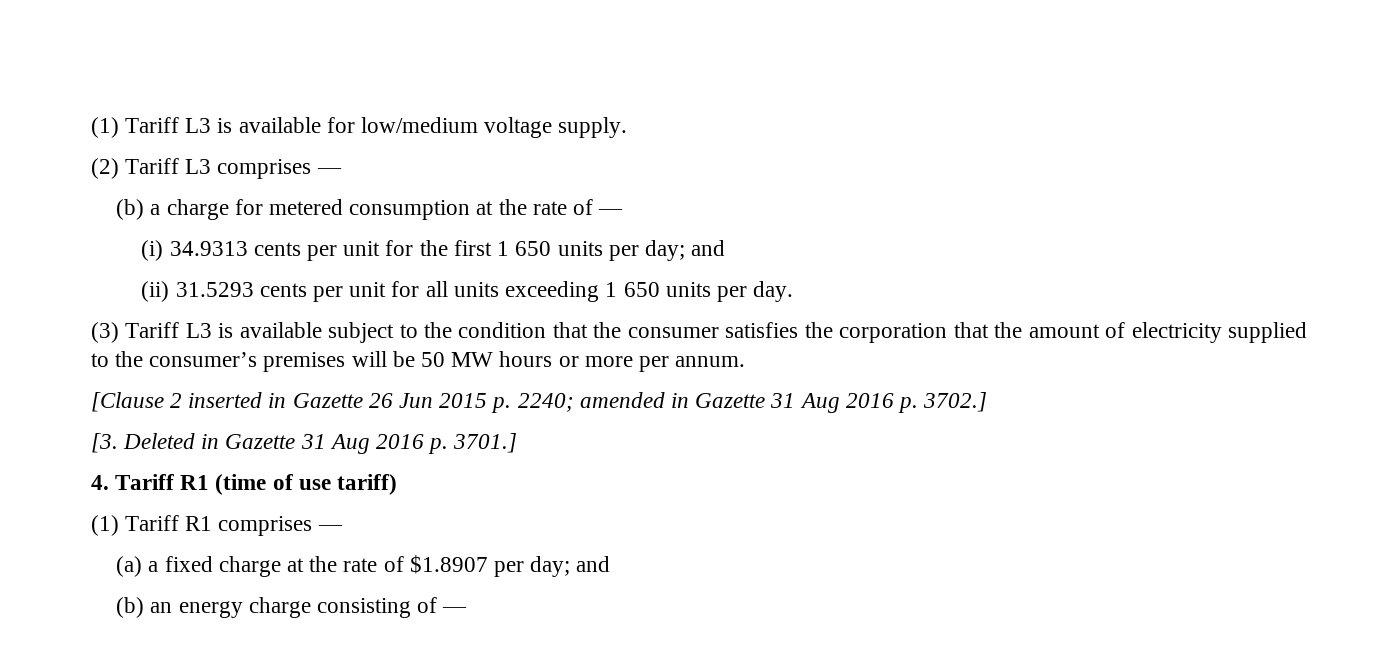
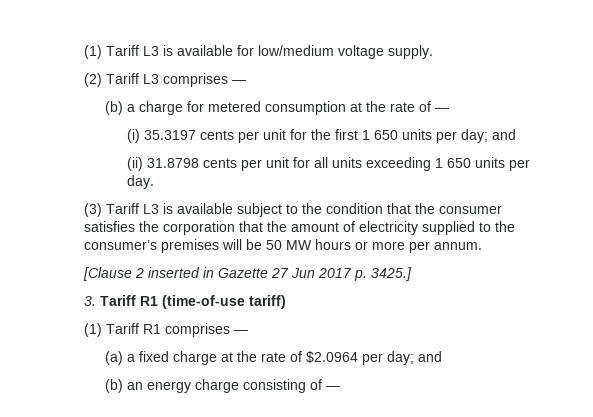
[169,241,248,256] 34.9313 -> [144,130,197,140] 35.3197
[175,282,254,297] 31.5293 -> [147,158,200,168] 31.8798
[368,392,988,413] [90,433,518,454] [90,474,331,495] 26 Jun 2015 p. 2240; amended in Gazette 31 Aug 2016 p. 3702.] // [3. Deleted in Gazette 31 Aug 2016 p. 3701.] // 4. Tariff R1 (time of use -> [270,267,412,281] [83,295,245,309] 27 Jun 2017 p. 3425.] // 3. Tariff R1 (time-of-use
[409,555,488,574] $1.8907 -> [306,351,359,363] $2.0964

